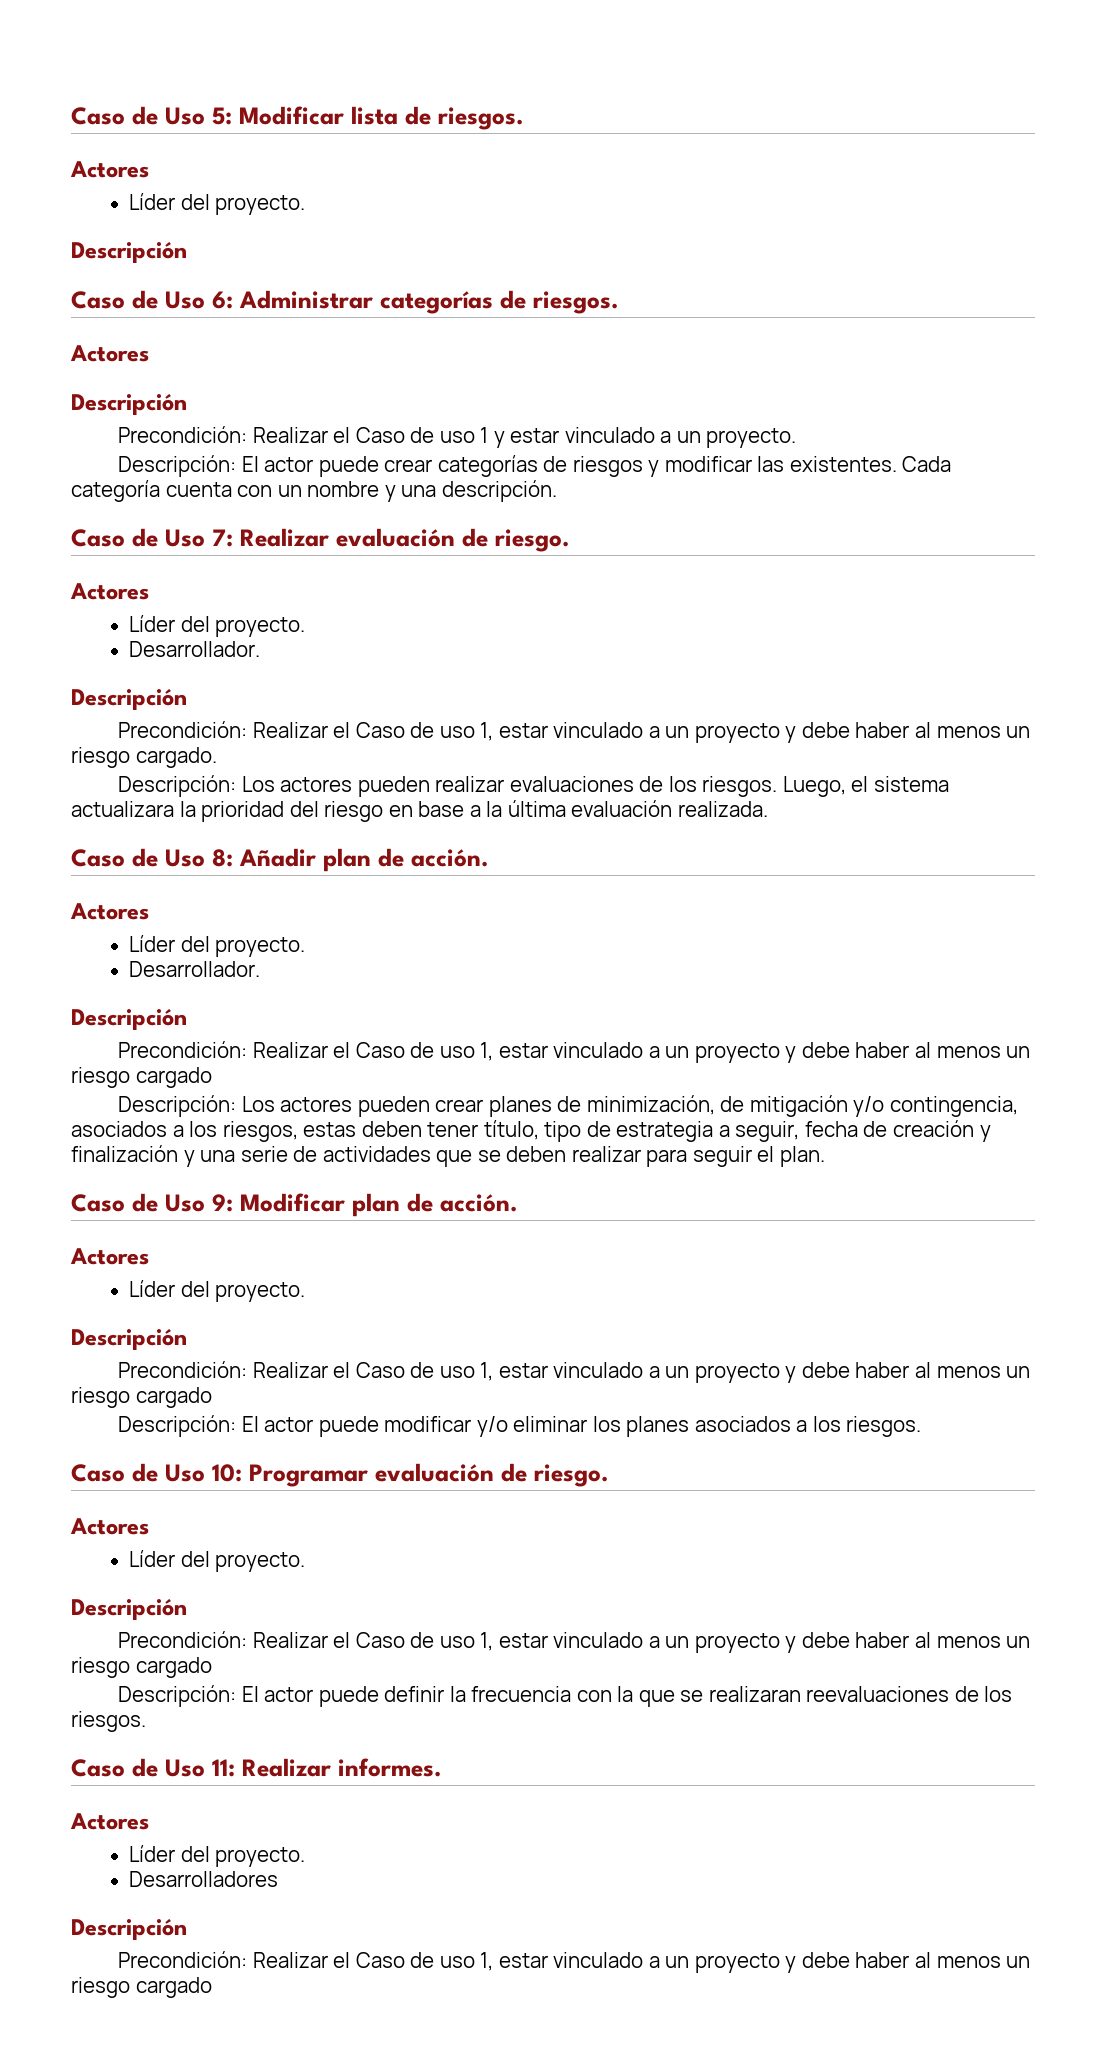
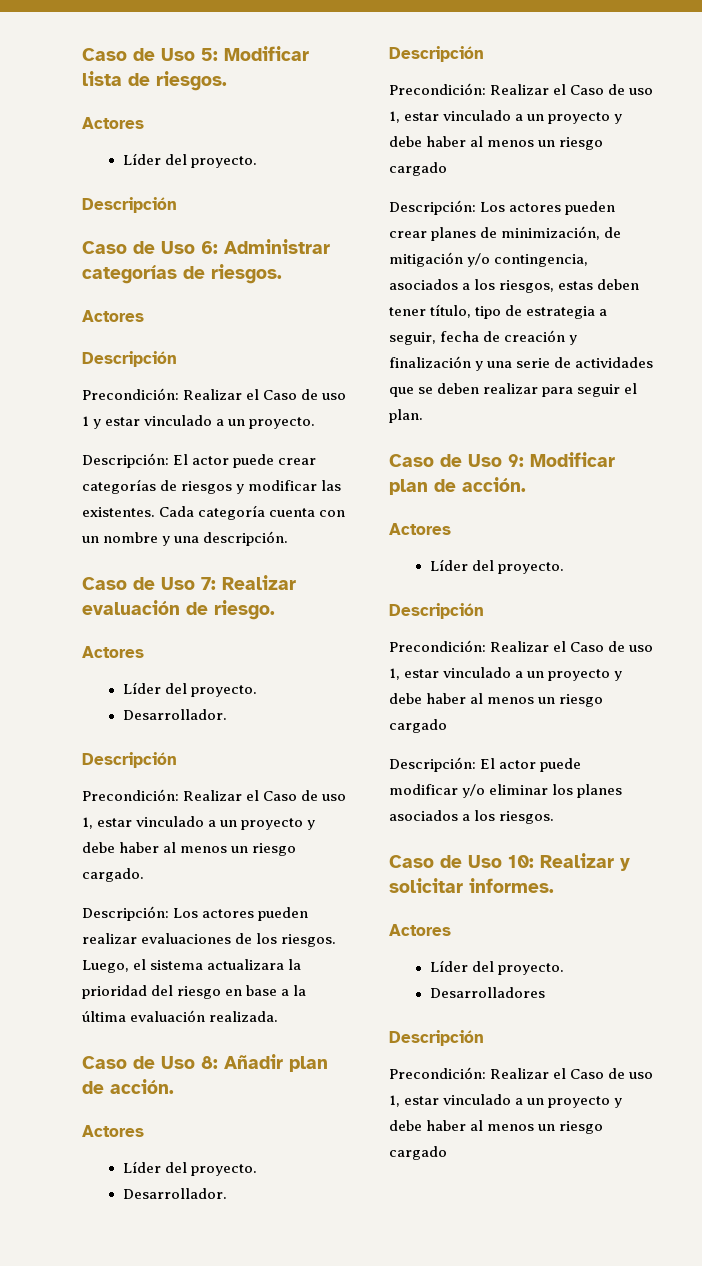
[249,1463,609,1487] [70,1518,149,1535] [129,1550,306,1572] [71,1598,187,1620] [117,1631,1031,1653] [71,1657,212,1678] [117,1685,1013,1707] [71,1711,146,1732] [71,1758,331,1777] Programar evaluación de riesgo. // Actores // Líder del proyecto. // Descripción // Precondición: Realizar el Caso de uso 1, estar vinculado a un proyecto y debe haber al menos un riesgo cargado // Descripción: El actor puede definir la frecuencia con la que se realizaran reevaluaciones de los riesgos. // Caso de Uso 11: Realizar -> [540,853,630,871] [389,878,463,893] Realizar y solicitar

